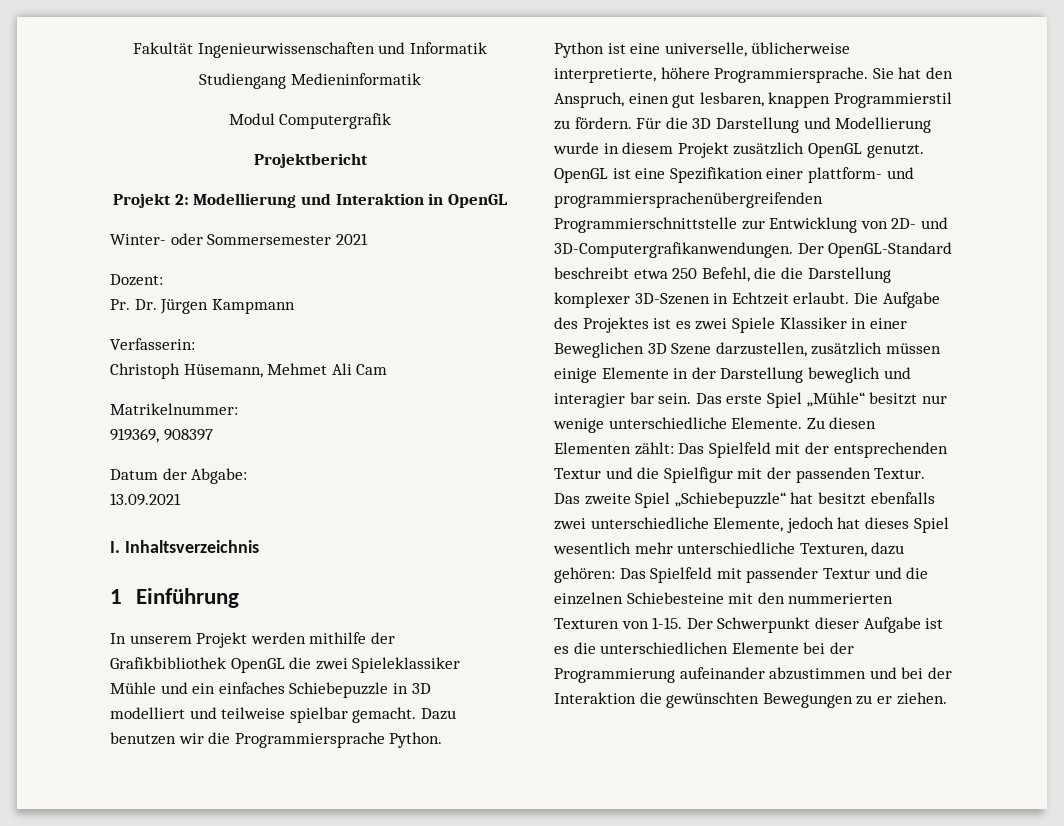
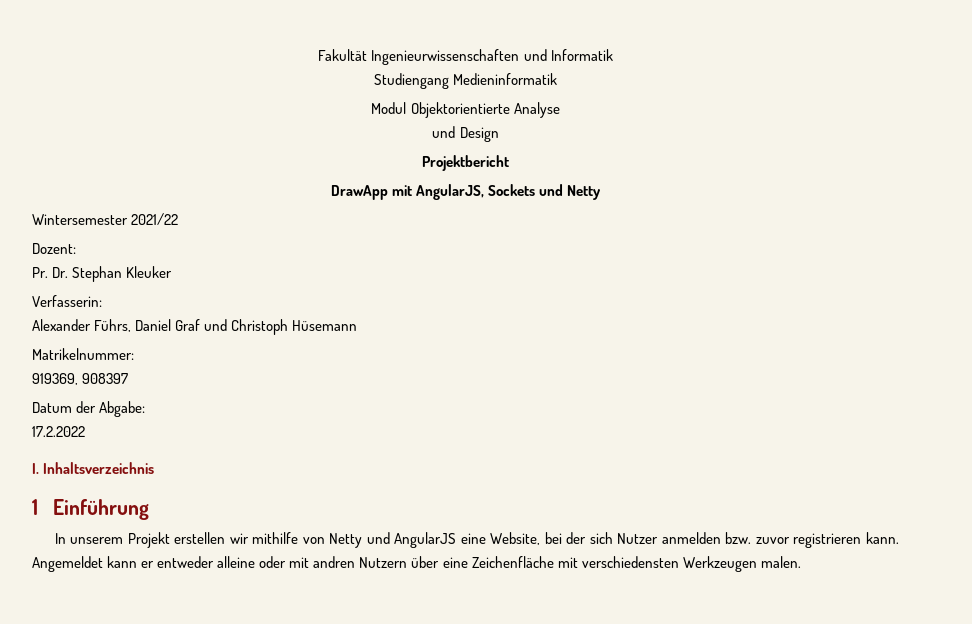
[279,113,392,129] [253,153,368,168] [113,193,508,208] [110,233,368,245] Computergrafik // Projektbericht // Projekt 2: Modellierung und Interaktion in OpenGL // Winter- oder Sommersemester 2021 -> [410,102,560,118] [432,126,499,142] [422,155,509,171] [330,184,602,200] [32,213,179,225] Objektorientierte Analyse // und Design // Projektbericht // DrawApp mit AngularJS, Sockets und Netty // Wintersemester 2021/22
[160,299,295,314] Jürgen Kampmann -> [72,266,173,282] Stephan Kleuker
[110,363,388,379] Christoph Hüsemann, Mehmet Ali Cam -> [32,319,358,335] Alexander Führs, Daniel Graf und Christoph Hüsemann
[110,493,181,506] 13.09.2021 -> [32,426,85,437] 17.2.2022
[250,632,395,644] [110,657,461,673] [110,682,431,698] [110,707,456,723] [110,732,443,748] [554,42,851,58] [554,67,953,83] [554,92,952,108] [554,117,932,133] [553,142,924,158] [554,167,914,183] [554,192,823,208] [554,217,948,233] [554,242,953,258] [554,267,891,283] [554,292,940,308] [554,317,907,333] [554,342,941,358] [554,367,911,383] [554,392,947,408] [553,417,877,433] [554,442,948,458] [554,467,926,483] [554,492,935,508] [554,517,949,533] [553,542,905,557] [554,567,929,583] [554,592,894,605] [554,617,944,633] [554,642,854,654] [554,667,952,683] [554,692,947,708] werden mithilfe der Grafikbibliothek OpenGL die zwei Spieleklassiker Mühle und ein einfaches Schiebepuzzle in 3D modelliert und teilweise spielbar gemacht. Dazu benutzen wir die Programmiersprache Python. // Python ist eine universelle, üblicherweise interpretierte, höhere Programmiersprache. Sie hat den Anspruch, einen gut lesbaren, knappen Programmierstil zu fördern. Für die 3D Darstellung und Modellierung wurde in diesem Projekt zusätzlich OpenGL genutzt. OpenGL ist eine Spezifikation einer plattform- und programmiersprachenübergreifenden Programmierschnittstelle zur Entwicklung von 2D- und 3D-Computergrafikanwendungen. Der OpenGL-Standard beschreibt etwa 250 Befehl, die die Darstellung komplexer 3D-Szenen in Echtzeit erlaubt. Die Aufgabe des Projektes ist es zwei Spiele Klassiker in einer Beweglichen 3D Szene darzustellen, zusätzlich müssen einige Elemente in der Darstellung beweglich und interagier bar sein. Das erste Spiel „Mühle“ besitzt nur wenige unterschiedliche Elemente. Zu diesen Elementen zählt: Das Spielfeld mit der entsprechenden Textur und die Spielfigur mit der passenden Textur. Das zweite Spiel „Schiebepuzzle“ hat besitzt ebenfalls zwei unterschiedliche Elemente, jedoch hat dieses Spiel wesentlich mehr unterschiedliche Texturen, dazu gehören: Das Spielfeld mit passender Textur und die einzelnen Schiebesteine mit den nummerierten Texturen von 1-15. Der Schwerpunkt dieser Aufgabe ist es die unterschiedlichen Elemente bei der Programmierung aufeinander abzustimmen und bei der Interaktion die gewünschten Bewegungen zu er ziehen. -> [174,532,900,548] [32,556,801,572] erstellen wir mithilfe von Netty und AngularJS eine Website, bei der sich Nutzer anmelden bzw. zuvor registrieren kann. Angemeldet kann er entweder alleine oder mit andren Nutzern über eine Zeichenfläche mit verschiedensten Werkzeugen malen.

